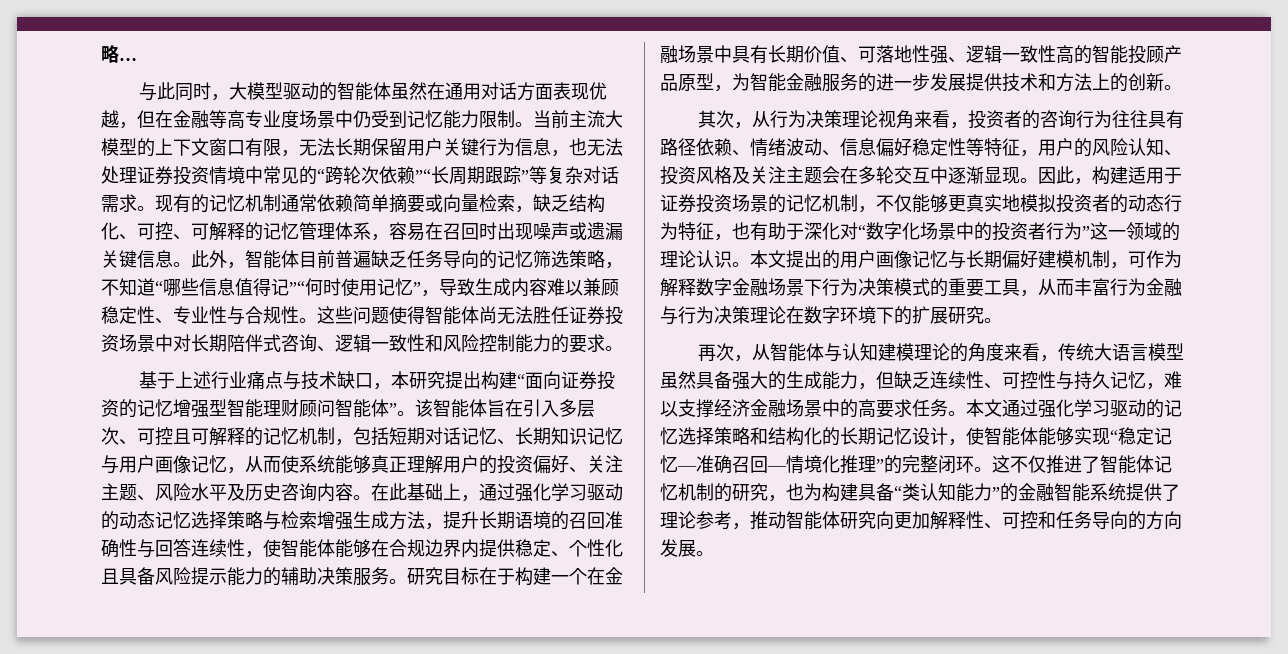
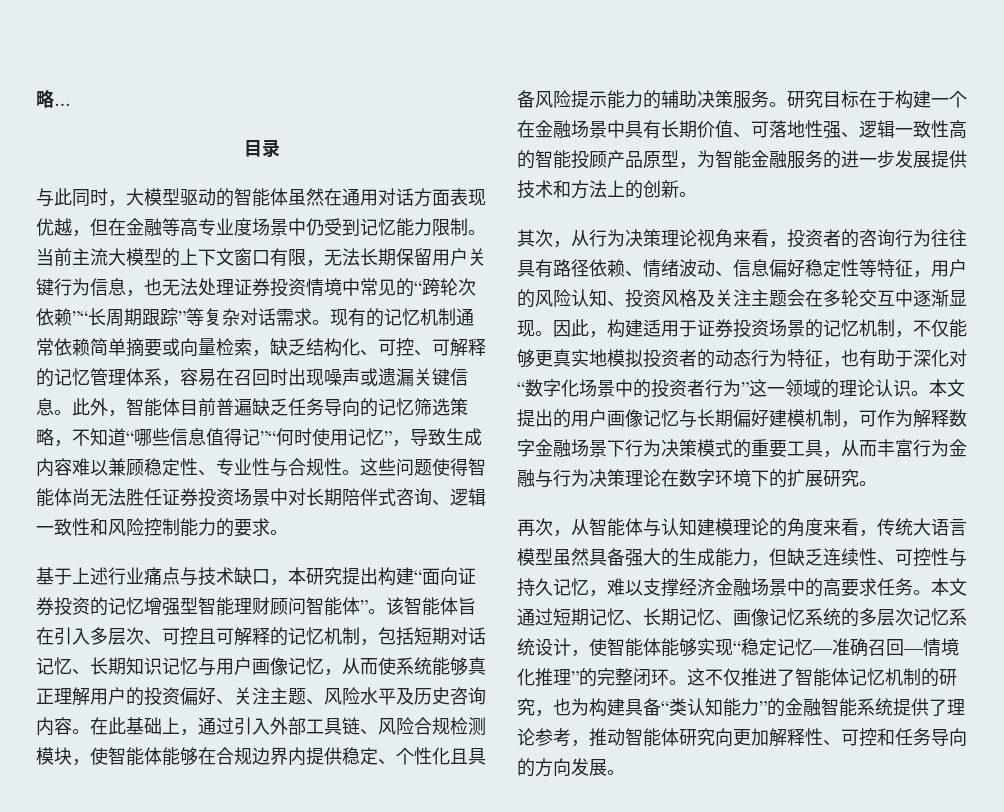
(137, 59) none -> [243,139,280,158] // 目录
[515,483,623,502] [101,511,623,530] [101,539,245,558] 强化学习驱动的动态记忆选择策略与检索增强生成方法，提升长期语境的召回准确性与回答连续性 -> [234,717,486,736] [36,747,72,765] 引入外部工具链、风险合规检测模块
[1038,399,1182,418] [660,427,912,446] 强化学习驱动的记忆选择策略和结构化的长期记忆 -> [553,608,967,627] [517,638,535,656] 短期记忆、长期记忆、画像记忆系统的多层次记忆系统

